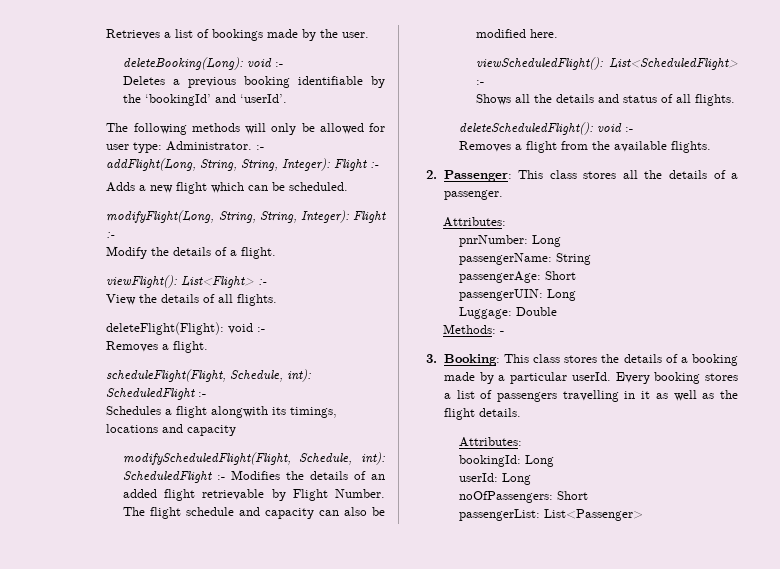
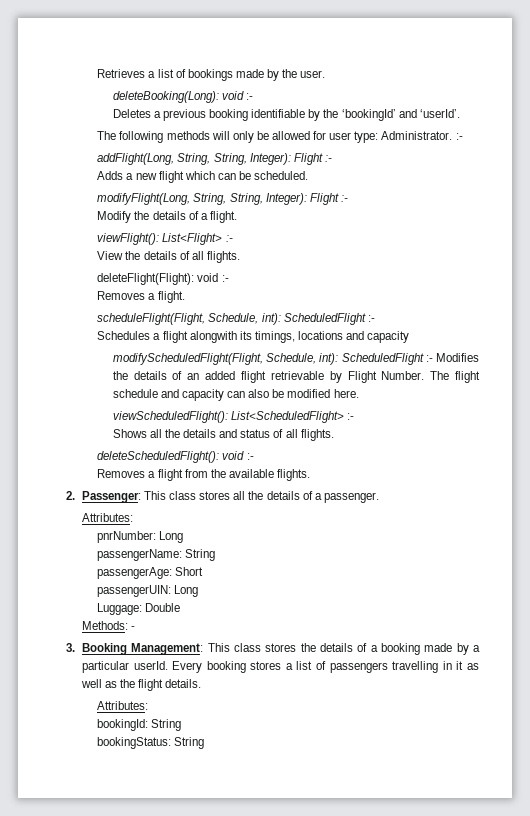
[443,354,500,366] Booking: -> [81,643,204,655] Booking Management:
[525,455,555,467] [459,473,532,485] [459,491,589,503] [459,509,644,521] Long // userId: Long // noOfPassengers: Short // passengerList: List<Passenger> -> [151,719,182,731] [97,737,205,749] String // bookingStatus: String

